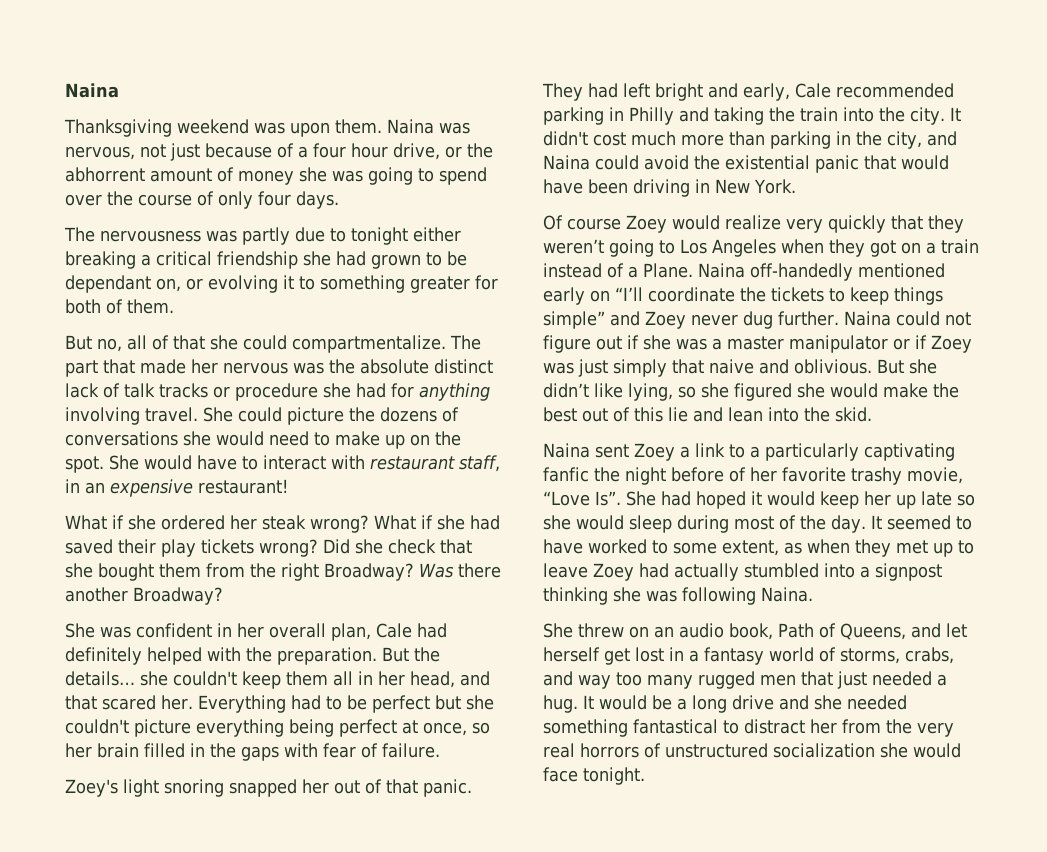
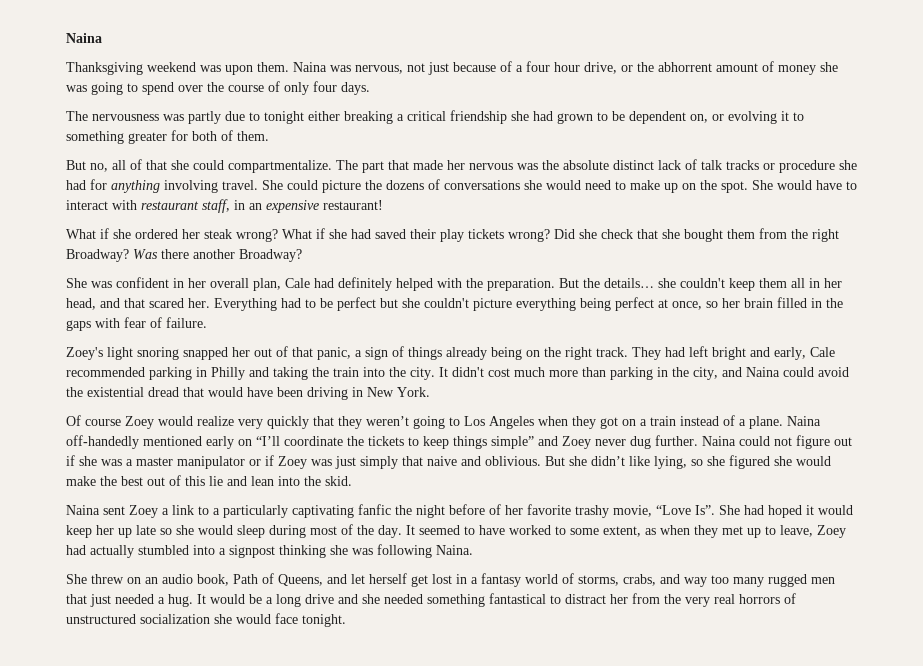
[65,275,151,293] dependant -> [629,111,686,124] dependent
[423,779,472,797] panic. -> [317,346,628,360] panic, a sign of things already being on the right track.
[815,155,859,173] panic -> [148,387,179,397] dread
[643,263,693,278] Plane. -> [749,416,783,429] plane.
[543,563,588,578] leave -> [780,525,813,537] leave,

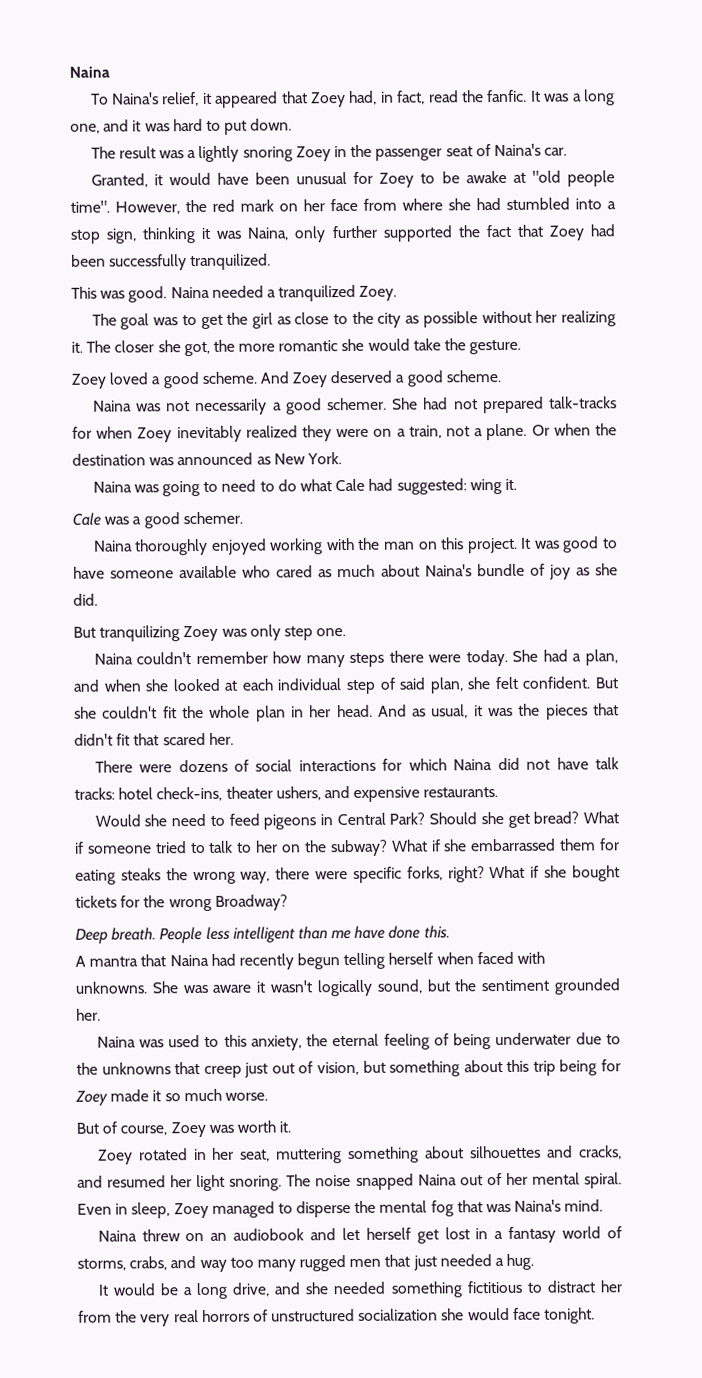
[66,61,838,75] [66,81,370,95] [66,110,804,124] [66,130,269,144] [66,159,857,173] [66,179,857,193] [66,199,383,213] [66,228,839,242] [66,249,302,262] [66,277,842,291] [66,297,843,311] [66,317,207,331] [66,346,835,360] [66,367,849,380] [66,387,430,400] [66,415,821,429] [66,435,852,449] [66,455,831,469] [66,475,352,486] [66,504,853,518] [66,524,846,538] [66,544,473,558] [66,573,323,586] Thanksgiving weekend was upon them. Naina was nervous, not just because of a four hour drive, or the abhorrent amount of money she was going to spend over the course of only four days. // The nervousness was partly due to tonight either breaking a critical friendship she had grown to be dependent on, or evolving it to something greater for both of them. // But no, all of that she could compartmentalize. The part that made her nervous was the absolute distinct lack of talk tracks or procedure she had for anything involving travel. She could picture the dozens of conversations she would need to make up on the spot. She would have to interact with restaurant staff, in an expensive restaurant! // What if she ordered her steak wrong? What if she had saved their play tickets wrong? Did she check that she bought them from the right Broadway? Was there another Broadway? // She was confident in her overall plan, Cale had definitely helped with the preparation. But the details… she couldn't keep them all in her head, and that scared her. Everything had to be perfect but she couldn't picture everything being perfect at once, so her brain filled in the gaps with fear of failure. // Zoey's light snoring snapped her out of that panic, a sign of things already being on the right track. They had left bright and early, Cale recommended parking in Philly and taking the train into the city. It didn't cost much more than parking in the city, and Naina could avoid the existential dread that would have been driving in New York. // Of course Zoey would realize very quickly that they weren’t going to Los Angeles when they got on a train instead of a plane. Naina off-handedly mentioned early on “I’ll coordinate the tickets to keep things simple” and Zoey never dug further. Naina could not figure out if she was a master manipulator or if Zoey was just simply that naive and oblivious. But she didn’t like lying, so she figured she would make the best out of this lie and lean into the skid. // Naina sent Zoey a link to a particularly captivating fanfic the night before of her favorite trashy movie, “Love Is”. She had hoped it would keep her up late so she would sleep during most of the day. It seemed to have worked to some extent, as when they met up to leave, Zoey had actually stumbled into a signpost thinking she was following Naina. // She threw on an audio book, Path of Queens, -> [90,89,616,108] [70,118,293,135] [90,143,568,162] [90,170,615,188] [70,197,616,215] [70,224,616,244] [71,253,272,271] [71,284,398,303] [91,310,616,330] [71,338,522,357] [71,369,501,389] [92,396,617,416] [72,423,617,443] [72,452,342,466] [92,478,517,497] [72,511,243,529] [93,536,618,556] [73,563,619,580] [73,593,98,606] [73,624,347,642] [93,649,618,668] [73,676,619,695] [74,703,619,722] [74,732,234,746] [94,757,619,773] [74,786,499,802] [94,811,619,830] [75,838,620,857] [75,865,621,885] [75,894,288,912] [75,925,450,944] [75,951,546,970] [75,978,621,997] [76,1008,101,1021] [96,1032,621,1051] [76,1059,621,1078] [75,1088,268,1106] [76,1120,292,1138] [97,1145,622,1165] [77,1172,623,1192] [77,1199,604,1219] [97,1228,305,1242] To Naina's relief, it appeared that Zoey had, in fact, read the fanfic. It was a long one, and it was hard to put down. // The result was a lightly snoring Zoey in the passenger seat of Naina's car. // Granted, it would have been unusual for Zoey to be awake at "old people time". However, the red mark on her face from where she had stumbled into a stop sign, thinking it was Naina, only further supported the fact that Zoey had been successfully tranquilized. // This was good. Naina needed a tranquilized Zoey. // The goal was to get the girl as close to the city as possible without her realizing it. The closer she got, the more romantic she would take the gesture. // Zoey loved a good scheme. And Zoey deserved a good scheme. // Naina was not necessarily a good schemer. She had not prepared talk-tracks for when Zoey inevitably realized they were on a train, not a plane. Or when the destination was announced as New York. // Naina was going to need to do what Cale had suggested: wing it. // Cale was a good schemer. // Naina thoroughly enjoyed working with the man on this project. It was good to have someone available who cared as much about Naina's bundle of joy as she did. // But tranquilizing Zoey was only step one. // Naina couldn't remember how many steps there were today. She had a plan, and when she looked at each individual step of said plan, she felt confident. But she couldn't fit the whole plan in her head. And as usual, it was the pieces that didn't fit that scared her. // There were dozens of social interactions for which Naina did not have talk tracks: hotel check-ins, theater ushers, and expensive restaurants. // Would she need to feed pigeons in Central Park? Should she get bread? What if someone tried to talk to her on the subway? What if she embarrassed them for eating steaks the wrong way, there were specific forks, right? What if she bought tickets for the wrong Broadway? // Deep breath. People less intelligent than me have done this. // A mantra that Naina had recently begun telling herself when faced with unknowns. She was aware it wasn't logically sound, but the sentiment grounded her. // Naina was used to this anxiety, the eternal feeling of being underwater due to the unknowns that creep just out of vision, but something about this trip being for Zoey made it so much worse. // But of course, Zoey was worth it. // Zoey rotated in her seat, muttering something about silhouettes and cracks, and resumed her light snoring. The noise snapped Naina out of her mental spiral. Even in sleep, Zoey managed to disperse the mental fog that was Naina's mind. // Naina threw on an audiobook
(193, 600) none -> (535, 1261) //
[305,594,334,604] drive -> [232,1282,271,1297] drive,
[489,593,546,604] fantastical -> [466,1280,523,1294] fictitious

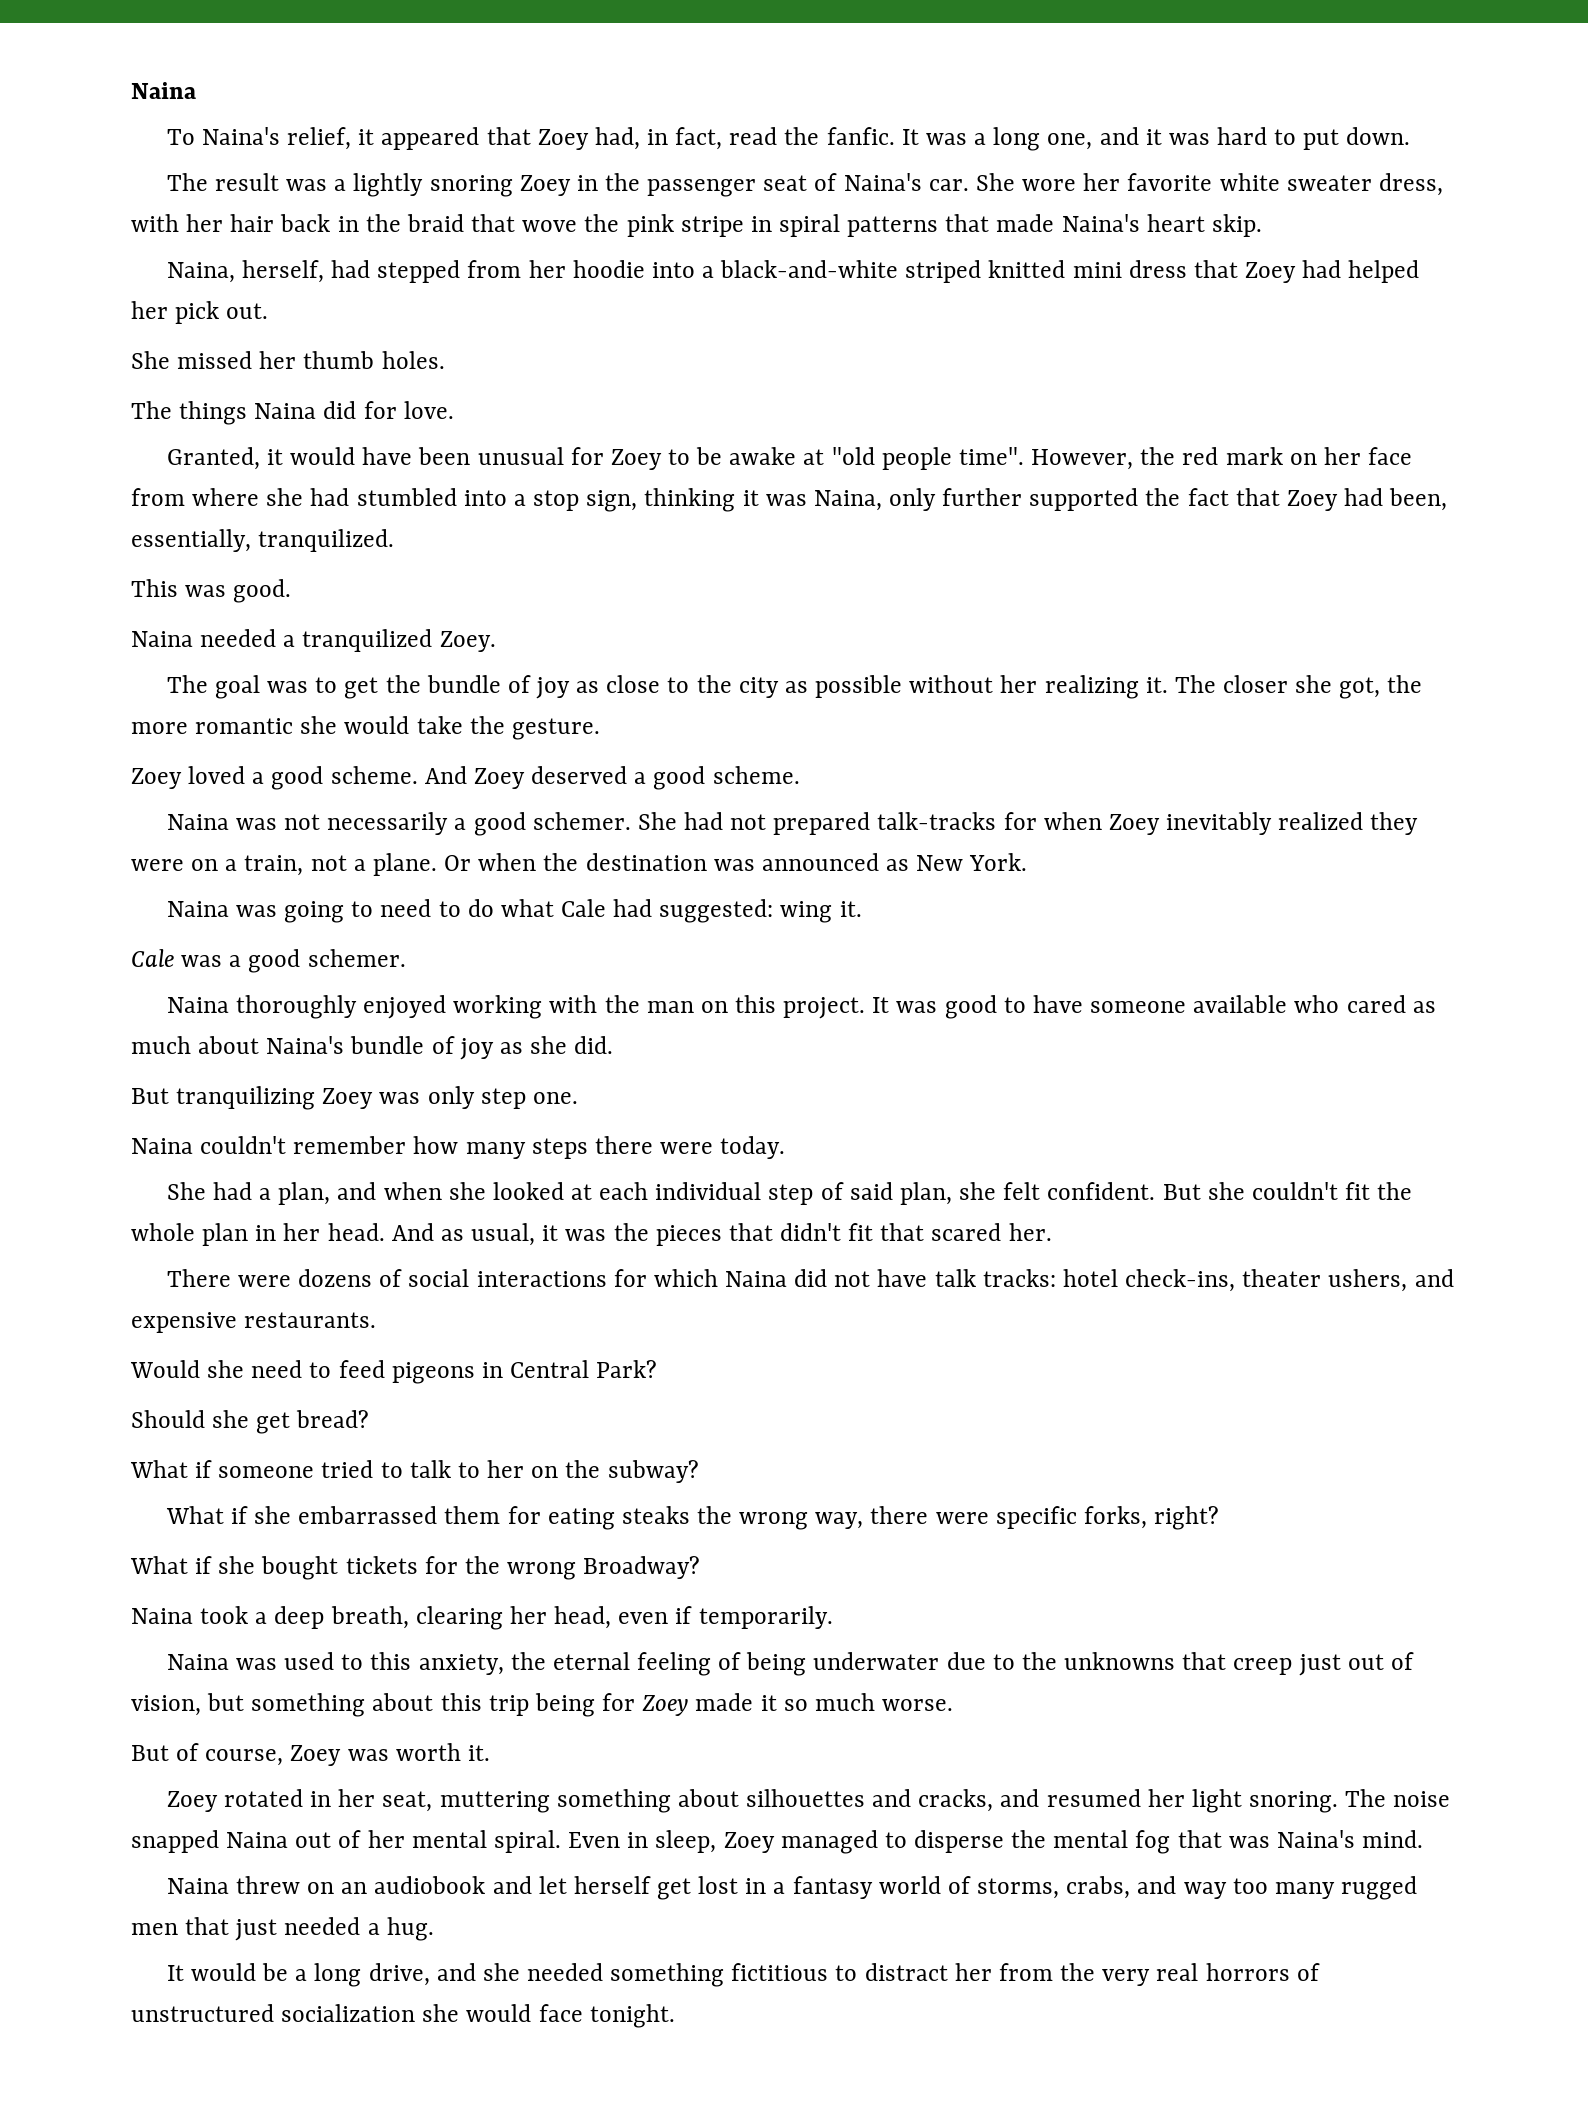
(568, 151) none -> [975,173,1443,196] [131,214,1262,237] [166,260,1420,283] [131,301,269,324] [131,351,445,369] [131,401,454,425] She wore her favorite white sweater dress, with her hair back in the braid that wove the pink stripe in spiral patterns that made Naina's heart skip. // Naina, herself, had stepped from her hoodie into a black-and-white striped knitted mini dress that Zoey had helped her pick out. // She missed her thumb holes. // The things Naina did for love.
[71,254,188,271] been successfully -> [1389,488,1448,511] [131,529,251,552] been, essentially,
(168, 294) none -> (292, 591) //
[251,312,273,329] girl -> [426,675,570,699] bundle of joy
(508, 658) none -> (786, 1147) //
(426, 818) none -> (658, 1369) //
(580, 817) none -> (370, 1419) //
(388, 848) none -> (699, 1471) //
(485, 874) none -> (1220, 1518) //
[75,925,450,944] [75,951,546,970] [75,978,621,997] [76,1008,101,1021] Deep breath. People less intelligent than me have done this. // A mantra that Naina had recently begun telling herself when faced with unknowns. She was aware it wasn't logically sound, but the sentiment grounded her. -> [131,1606,833,1630] Naina took a deep breath, clearing her head, even if temporarily.

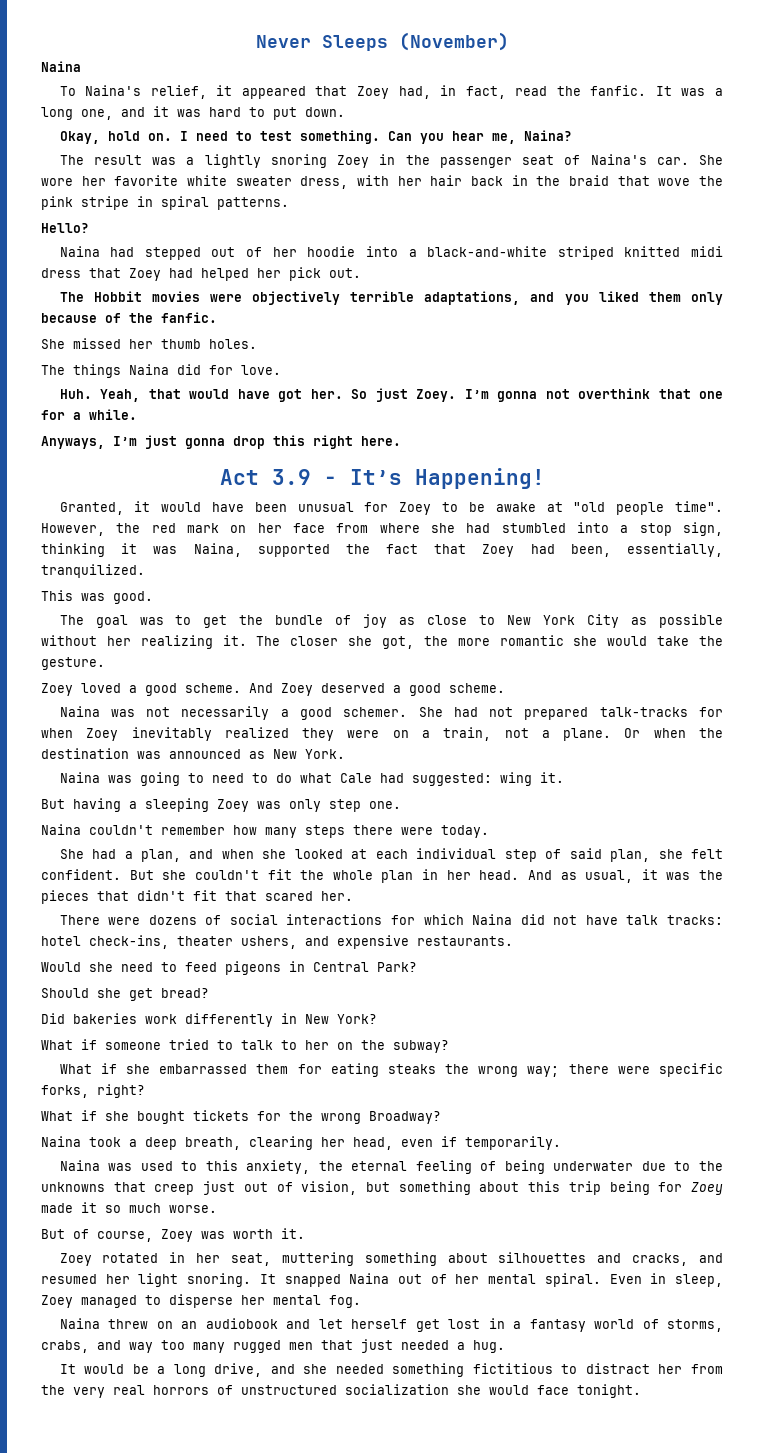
(131, 90) none -> [255,32,509,51] Never Sleeps (November) //
(1411, 136) none -> [59,130,572,144] // Okay, hold on. I need to test something. Can you hear me, Naina?
[847,214,1262,237] [166,260,522,283] patterns that made Naina's heart skip. // Naina, herself, had stepped from -> [217,197,289,210] [41,223,89,233] [59,246,263,260] patterns. // Hello? // Naina had stepped out of
[1072,262,1122,278] mini -> [691,246,723,257] midi
(269, 311) none -> [59,291,724,305] [41,312,217,323] // The Hobbit movies were objectively terrible adaptations, and you liked them only because of the fanfic.
(454, 410) none -> [59,388,723,402] [41,409,137,420] [41,435,401,449] [219,468,545,489] // Huh. Yeah, that would have got her. So just Zoey. I’m gonna not overthink that one for a while. // Anyways, I’m just gonna drop this right here. // Act 3.9 - It’s Happening!
[889,488,1023,511] only further -> (242, 550) none
[131,629,496,652] // Naina needed a tranquilized Zoey. -> (153, 597) none
[696,675,779,698] the city -> [507,614,620,628] New York City
[131,949,406,973] [166,995,1436,1019] [131,1036,614,1060] [131,1086,316,1110] Cale was a good schemer. // Naina thoroughly enjoyed working with the man on this project. It was good to have someone available who cared as much about Naina's bundle of joy as she did. // But tranquilizing -> [41,798,209,812] But having a sleeping
(370, 1419) none -> [41,1013,377,1027] // Did bakeries work differently in New York?
[815,1512,864,1529] way, -> [527,1066,560,1077] way;
[1345,1789,1451,1807] The noise -> [259,1274,276,1284] It
[1011,1830,1424,1854] the mental fog that was Naina's mind. -> [241,1295,361,1308] her mental fog.

